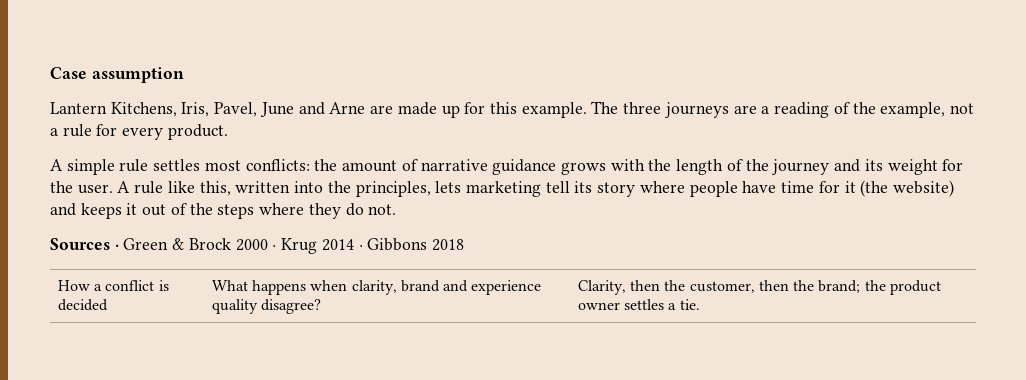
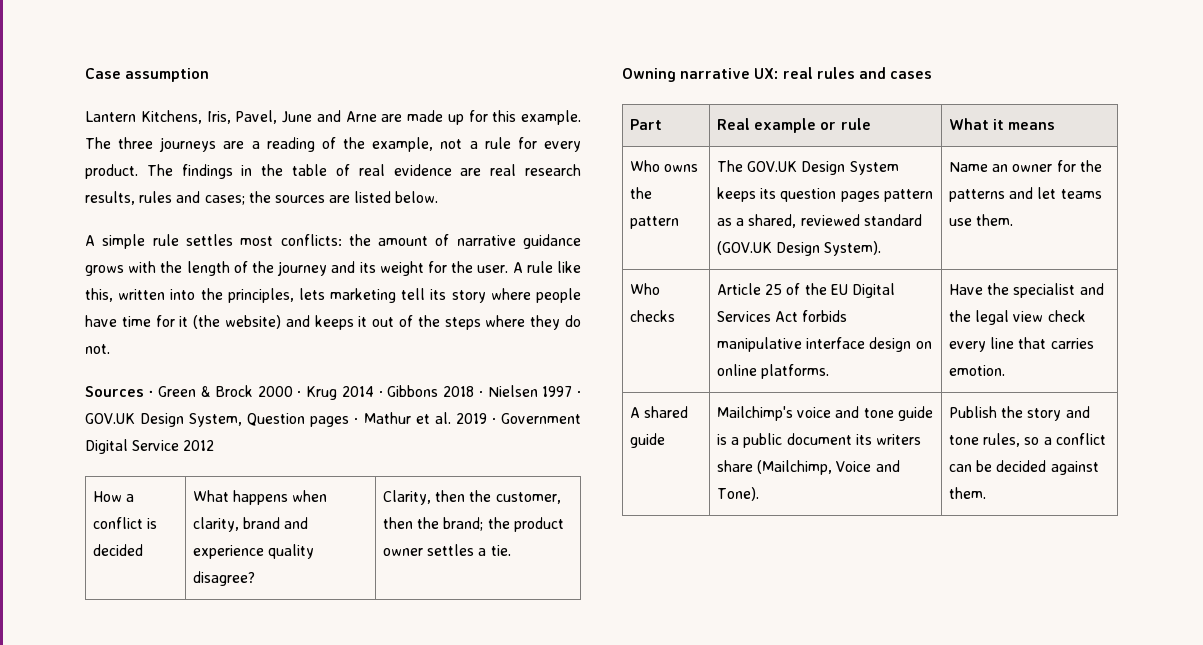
(228, 132) none -> [146,164,581,179] [85,191,439,205] The findings in the table of real evidence are real research results, rules and cases; the sources are listed below.
(464, 245) none -> [478,385,581,397] [85,412,581,427] [85,439,215,454] · Nielsen 1997 · GOV.UK Design System, Question pages · Mathur et al. 2019 · Government Digital Service 2012
(700, 304) none -> [622,67,933,82] [630,119,663,130] [717,118,871,133] [949,118,1056,130] [630,160,699,172] [630,187,653,199] [630,216,680,229] [717,160,899,175] [717,187,933,202] [717,214,922,228] [717,241,882,256] [949,160,1102,172] [949,187,1102,202] [949,214,1014,226] [630,283,661,295] [630,310,676,322] [717,283,895,298] [717,310,848,322] [717,337,932,352] [717,364,830,379] [949,283,1104,298] [949,310,1086,325] [949,337,1094,352] [949,365,1006,376] [630,406,689,418] [630,433,666,448] [717,406,933,421] [717,433,921,448] [717,460,900,475] [717,487,760,501] [949,406,1090,421] [949,433,1106,447] [949,460,1099,475] [949,487,987,499] // Owning narrative UX: real rules and cases // Part | Real example or rule | What it means // Who owns the pattern | The GOV.UK Design System keeps its question pages pattern as a shared, reviewed standard (GOV.UK Design System). | Name an owner for the patterns and let teams use them. // Who checks | Article 25 of the EU Digital Services Act forbids manipulative interface design on online platforms. | Have the specialist and the legal view check every line that carries emotion. // A shared guide | Mailchimp's voice and tone guide is a public document its writers share (Mailchimp, Voice and Tone). | Publish the story and tone rules, so a conflict can be decided against them.

